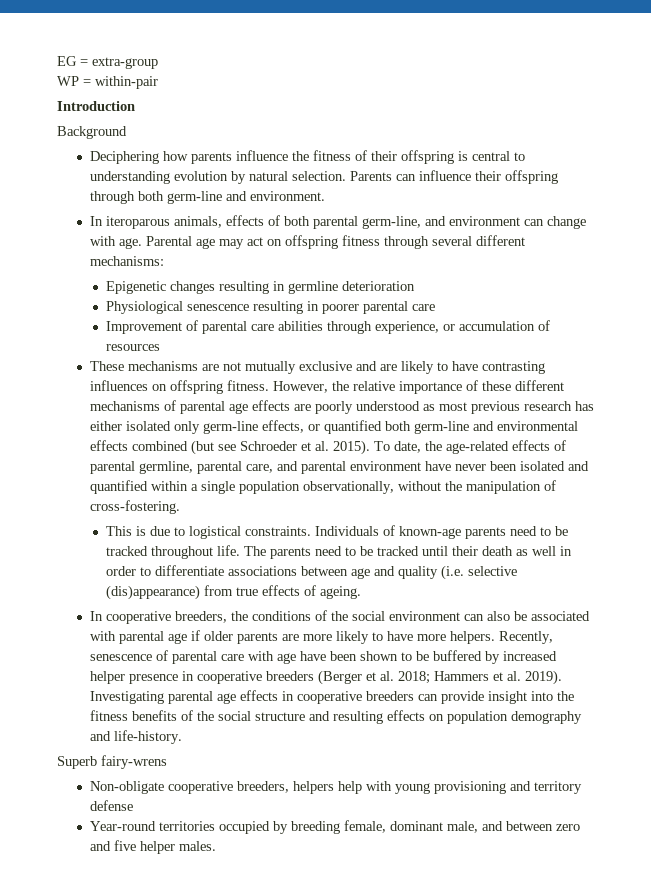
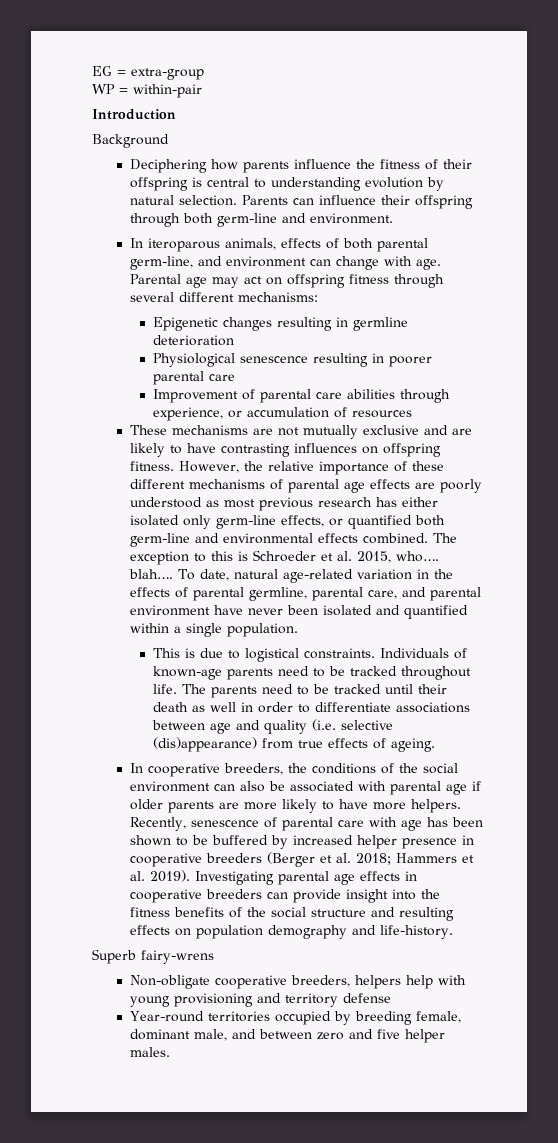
[131,440,509,455] combined (but see Schroeder et al. 2015). To date, the age-related -> [363,533,458,544] [130,550,440,565] [129,569,454,583] combined. The exception to this is Schroeder et al. 2015, who…. blah…. To date, natural age-related variation in the
[238,480,556,494] [89,500,180,514] population observationally, without the manipulation of cross-fostering. -> [227,623,299,637] population.
[299,651,326,661] have -> [427,817,449,827] has

